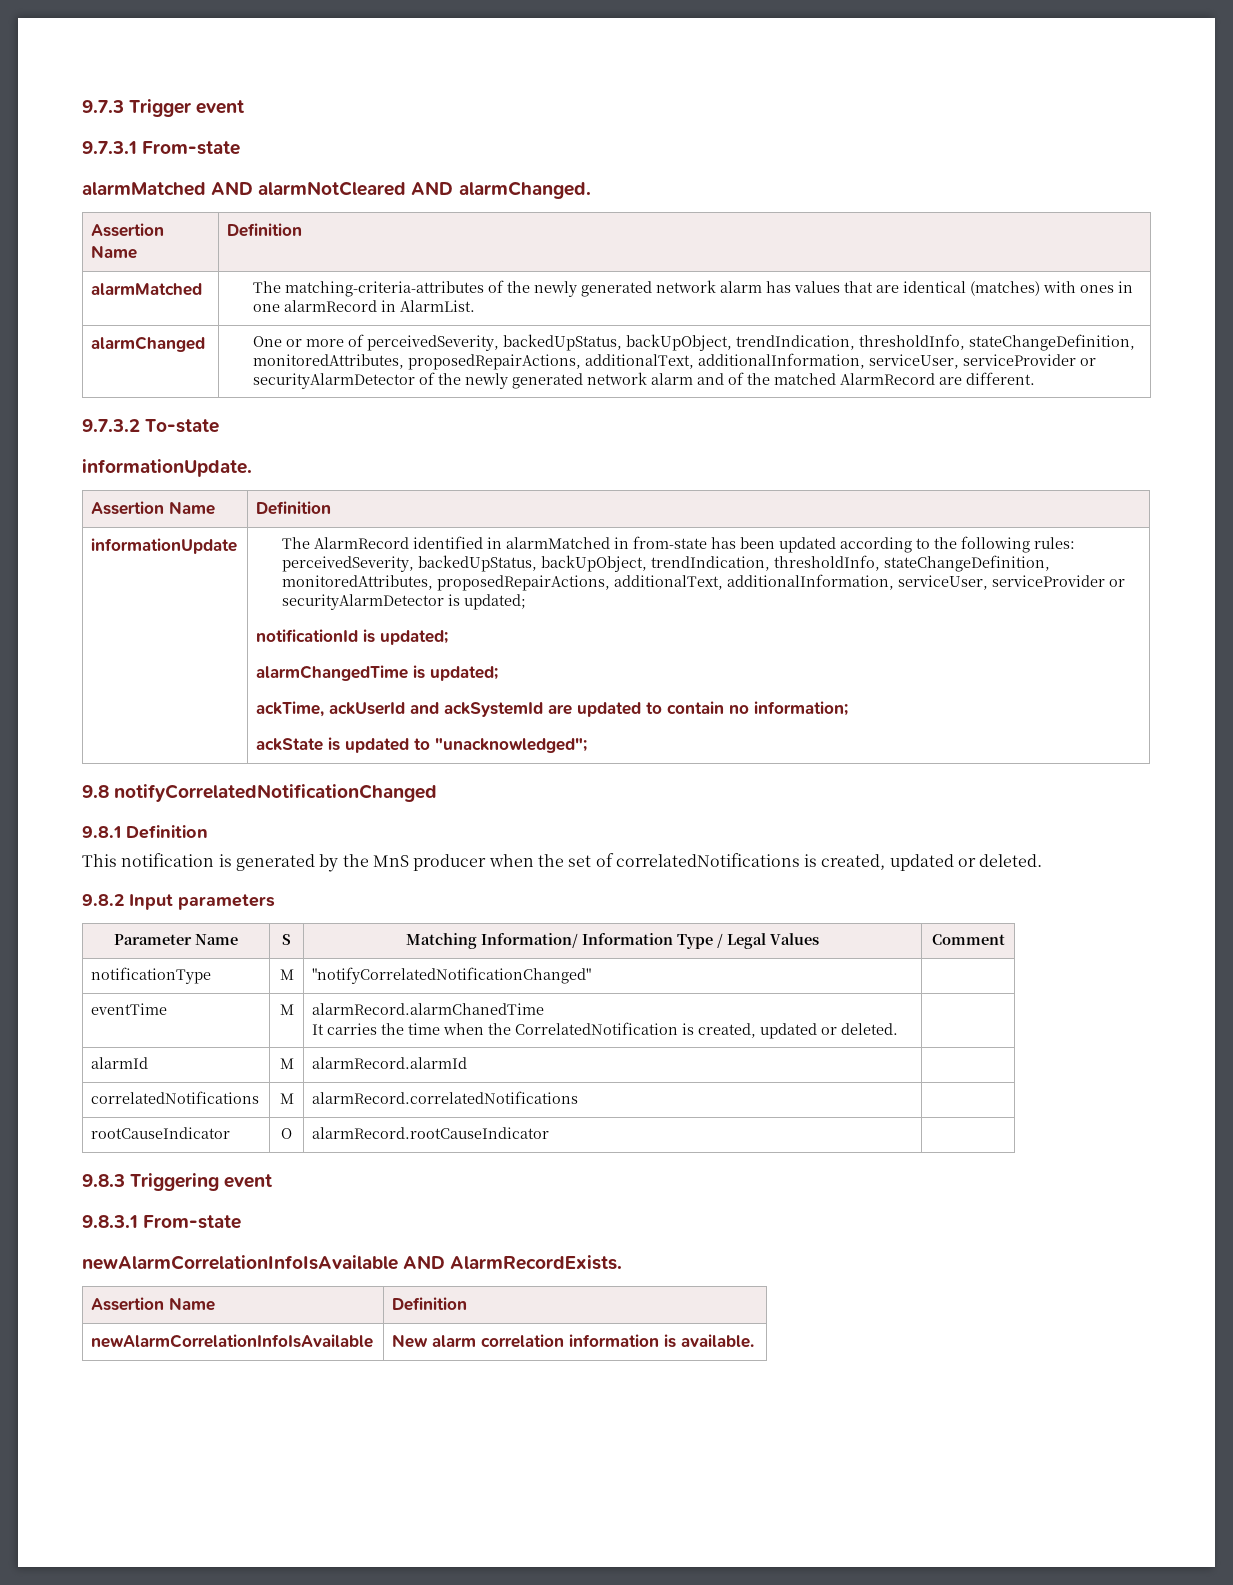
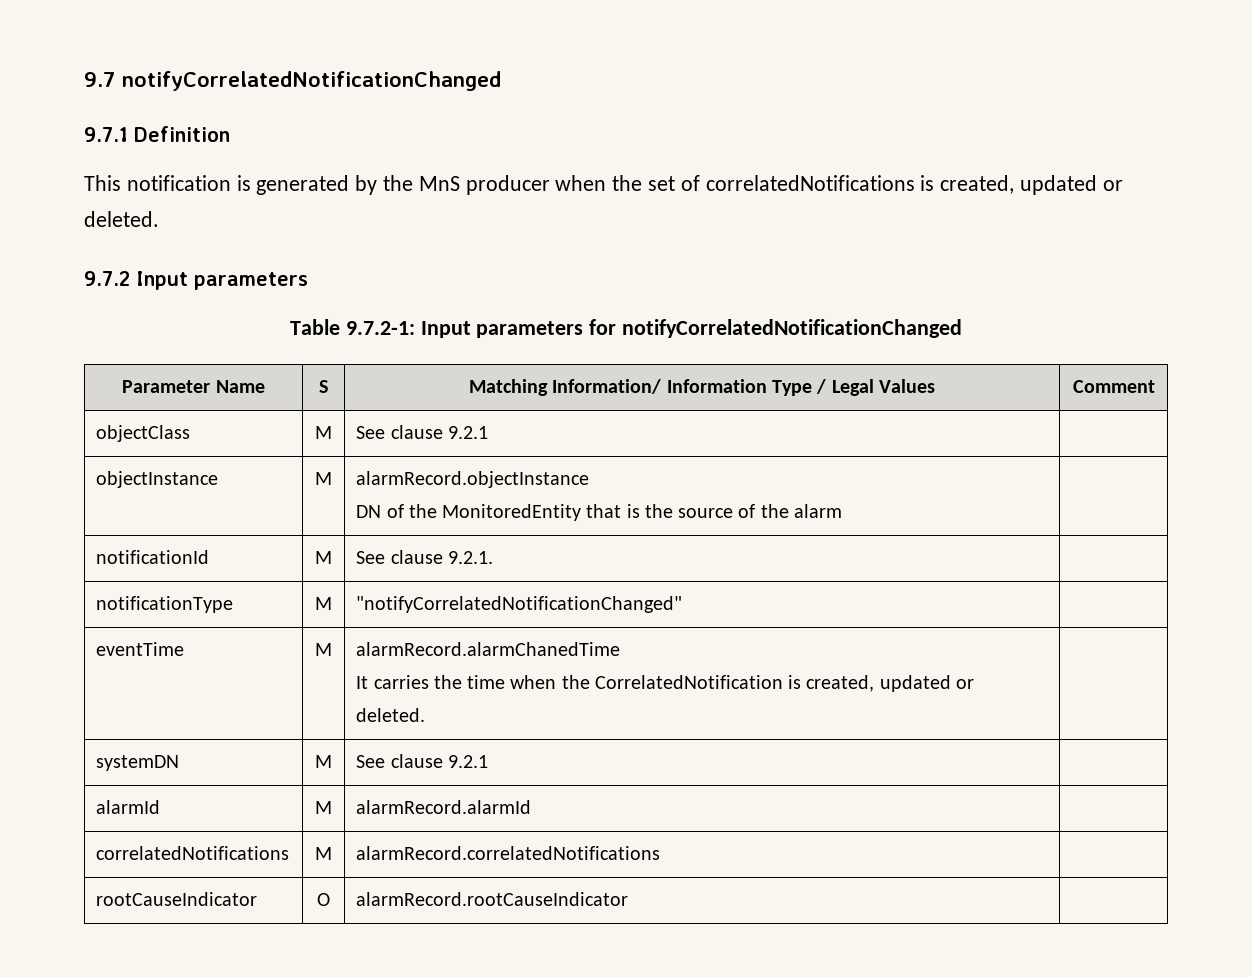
[82,99,245,117] [82,141,241,155] [82,181,591,199] [91,223,165,237] [91,245,138,259] [227,223,303,237] [91,283,203,296] [252,280,1133,297] [252,300,475,312] [91,336,206,352] [252,334,1135,351] [252,353,1096,370] [252,372,1035,389] [82,419,220,433] [82,459,252,477] [91,501,216,515] [256,501,332,515] [91,538,238,554] [281,536,1075,553] [281,555,1050,572] [281,574,1125,591] [281,594,526,610] [256,629,449,645] [256,665,499,681] [256,701,849,717] [256,737,588,753] [82,784,438,802] [82,826,121,838] 9.7.3 Trigger event // 9.7.3.1 From-state // alarmMatched AND alarmNotCleared AND alarmChanged. // Assertion Name | Definition // alarmMatched | The matching-criteria-attributes of the newly generated network alarm has values that are identical (matches) with ones in one alarmRecord in AlarmList. // alarmChanged | One or more of perceivedSeverity, backedUpStatus, backUpObject, trendIndication, thresholdInfo, stateChangeDefinition, monitoredAttributes, proposedRepairActions, additionalText, additionalInformation, serviceUser, serviceProvider or securityAlarmDetector of the newly generated network alarm and of the matched AlarmRecord are different. // 9.7.3.2 To-state // informationUpdate. // Assertion Name | Definition // informationUpdate | The AlarmRecord identified in alarmMatched in from-state has been updated according to the following rules: perceivedSeverity, backedUpStatus, backUpObject, trendIndication, thresholdInfo, stateChangeDefinition, monitoredAttributes, proposedRepairActions, additionalText, additionalInformation, serviceUser, serviceProvider or securityAlarmDetector is updated; // notificationId is updated; // alarmChangedTime is updated; // ackTime, ackUserId and ackSystemId are updated to contain no information; // ackState is updated to "unacknowledged"; // 9.8 notifyCorrelatedNotificationChanged // 9.8.1 -> [84,71,501,91] [84,127,128,142] 9.7 notifyCorrelatedNotificationChanged // 9.7.1
[82,894,275,910] 9.8.2 Input parameters -> [84,271,308,290] [289,319,963,338] 9.7.2 Input parameters // Table 9.7.2-1: Input parameters for notifyCorrelatedNotificationChanged
(1005, 939) none -> [96,425,191,442] [315,426,332,439] [356,425,488,439] [96,471,219,488] [315,472,332,485] [356,471,590,488] [356,504,842,521] [96,550,210,564] [315,551,332,564] [356,550,493,564] // objectClass | M | See clause 9.2.1 | // objectInstance | M | alarmRecord.objectInstance // DN of the MonitoredEntity that is the source of the alarm | // notificationId | M | See clause 9.2.1. |
(899, 1029) none -> [96,755,180,771] [315,755,332,768] [356,754,488,768] // systemDN | M | See clause 9.2.1 |
[82,1173,273,1191] [82,1215,242,1229] [82,1255,623,1270] [91,1297,216,1311] [392,1297,468,1311] [91,1334,374,1348] [392,1334,755,1348] // 9.8.3 Triggering event // 9.8.3.1 From-state // newAlarmCorrelationInfoIsAvailable AND AlarmRecordExists. // Assertion Name | Definition // newAlarmCorrelationInfoIsAvailable | New alarm correlation information is available. -> (629, 899) none

